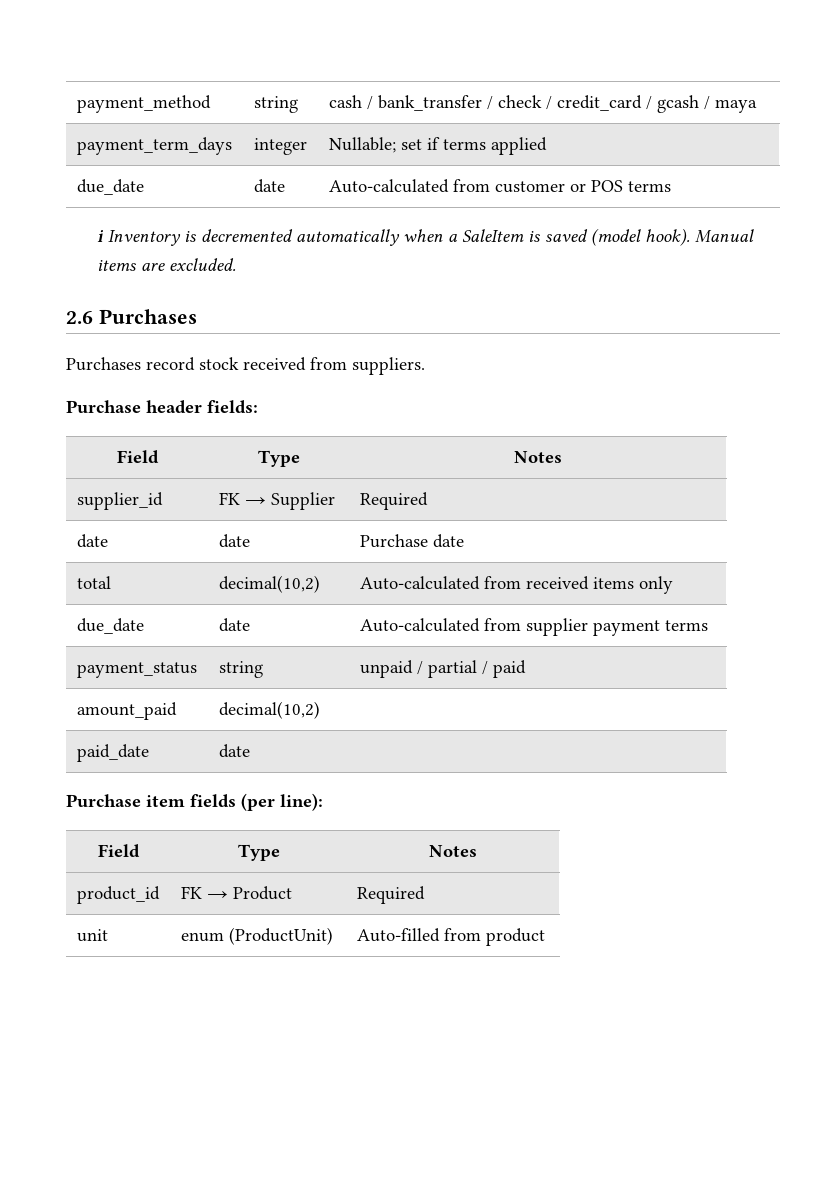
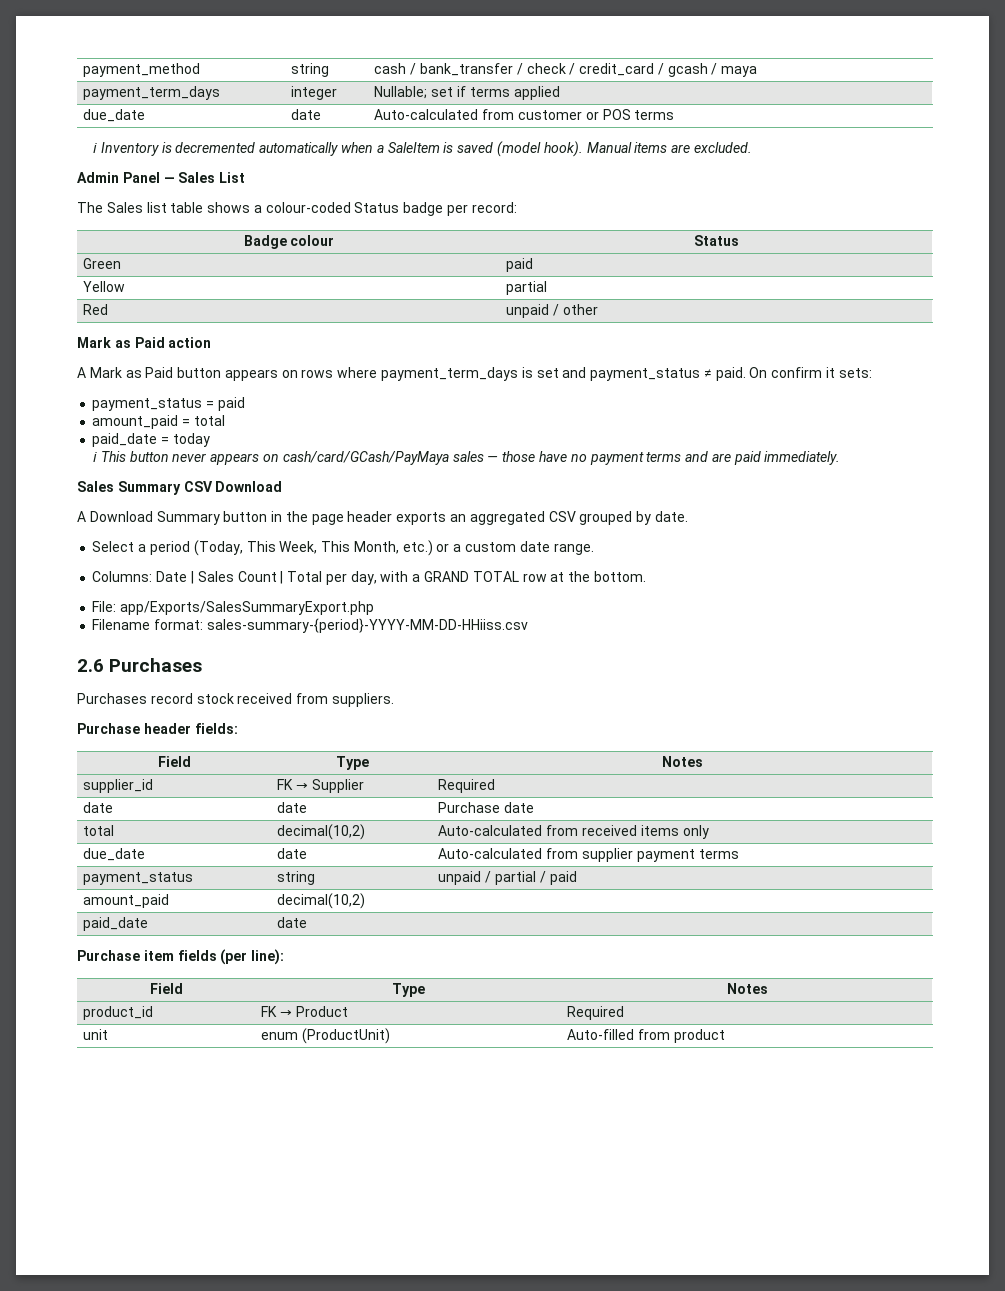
(236, 264) none -> [77,172,246,183] [77,202,517,216] [243,235,335,249] [694,235,740,246] [83,258,122,269] [506,258,534,272] [83,281,126,292] [506,281,548,295] [83,304,109,315] [506,304,598,318] [77,337,212,348] [77,367,872,381] [92,397,245,411] [92,415,225,429] [92,433,210,447] [93,451,841,465] [77,481,283,495] [77,511,688,525] [92,540,594,556] [92,571,646,585] [92,601,375,615] [92,618,528,633] // Admin Panel — Sales List // The Sales list table shows a colour-coded Status badge per record: // Badge colour | Status // Green | paid // Yellow | partial // Red | unpaid / other // Mark as Paid action // A Mark as Paid button appears on rows where payment_term_days is set and payment_status ≠ paid. On confirm it sets: // payment_status = paid // amount_paid = total // paid_date = today // ℹ This button never appears on cash/card/GCash/PayMaya sales — those have no payment terms and are paid immediately. // Sales Summary CSV Download // A Download Summary button in the page header exports an aggregated CSV grouped by date. // Select a period (Today, This Week, This Month, etc.) or a custom date range. // Columns: Date | Sales Count | Total per day, with a GRAND TOTAL row at the bottom. // File: app/Exports/SalesSummaryExport.php // Filename format: sales-summary-{period}-YYYY-MM-DD-HHiiss.csv

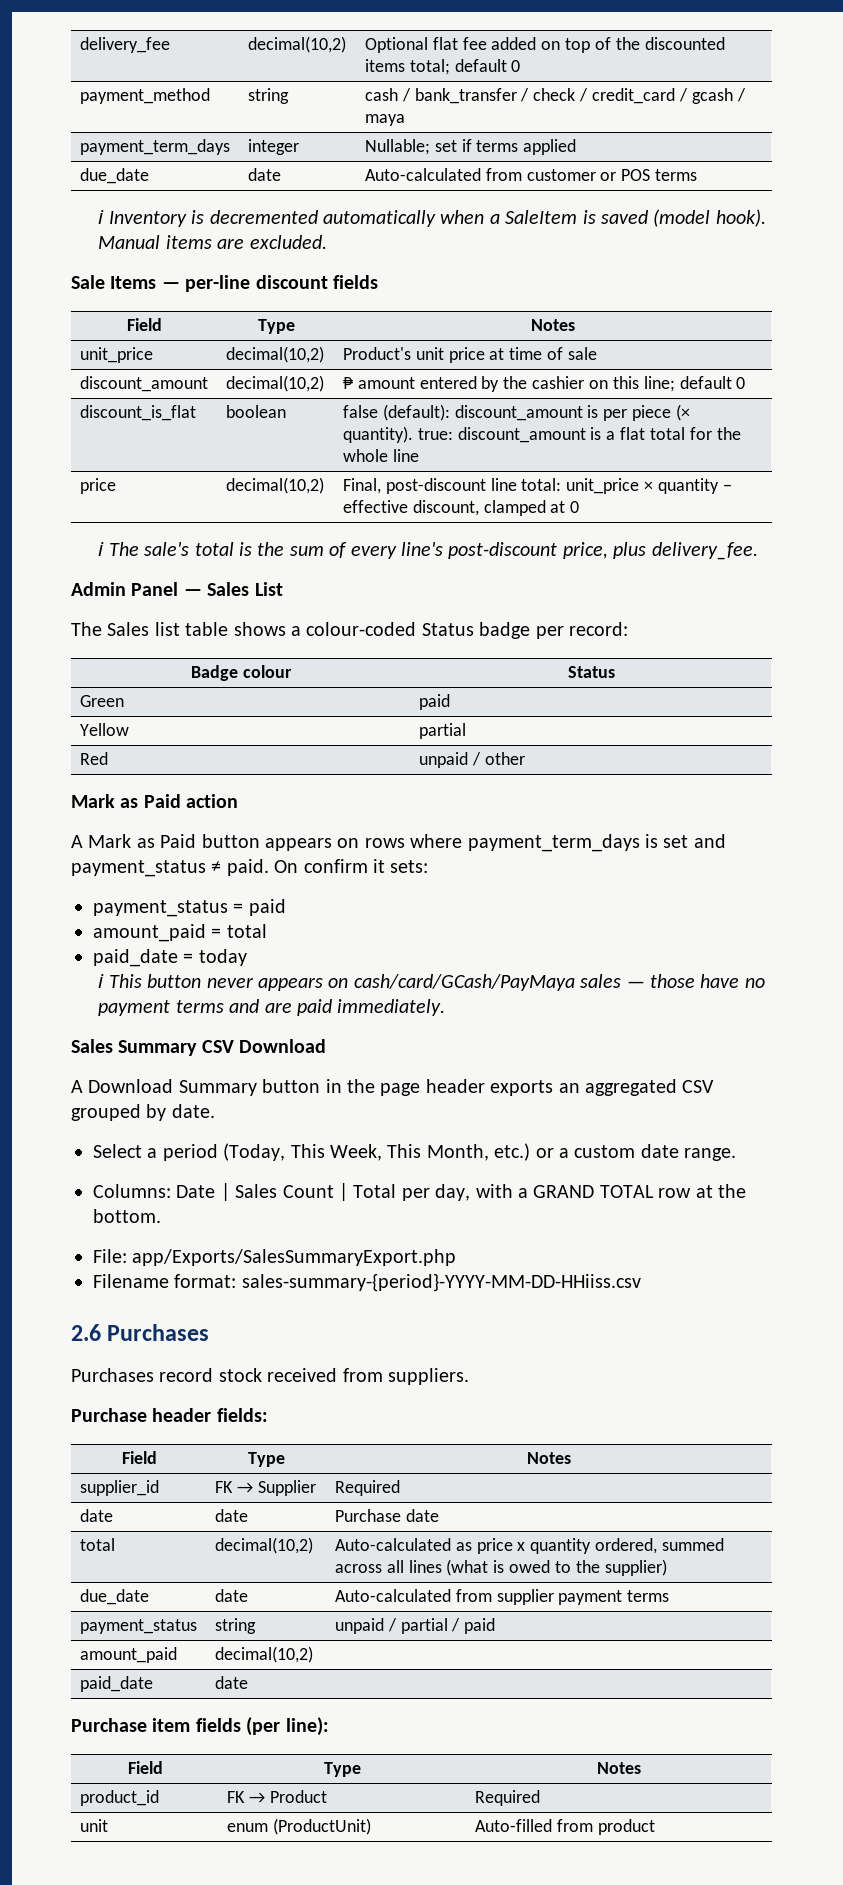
(83, 70) none -> [79,37,170,53] [247,36,346,53] [364,37,725,53] [364,59,521,75] delivery_fee | decimal(10,2) | Optional flat fee added on top of the discounted items total; default 0 //
(752, 147) none -> [71,275,378,292] [127,318,162,331] [257,319,295,334] [531,319,575,331] [79,347,153,363] [225,346,324,363] [342,347,598,363] [79,376,208,392] [225,375,324,392] [342,376,746,392] [79,405,196,421] [225,405,286,418] [342,404,691,421] [342,426,741,443] [342,449,419,462] [79,478,116,494] [225,477,324,494] [342,478,732,494] [342,500,580,516] [98,542,758,560] // Sale Items — per-line discount fields // Field | Type | Notes // unit_price | decimal(10,2) | Product's unit price at time of sale // discount_amount | decimal(10,2) | ₱ amount entered by the cashier on this line; default 0 // discount_is_flat | boolean | false (default): discount_amount is per piece (× quantity). true: discount_amount is a flat total for the whole line // price | decimal(10,2) | Final, post-discount line total: unit_price × quantity − effective discount, clamped at 0 // ℹ The sale's total is the sum of every line's post-discount price, plus delivery_fee.
[546,825,709,839] from received items only -> [455,1538,725,1554] [334,1559,667,1576] as price x quantity ordered, summed across all lines (what is owed to the supplier)

